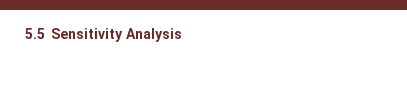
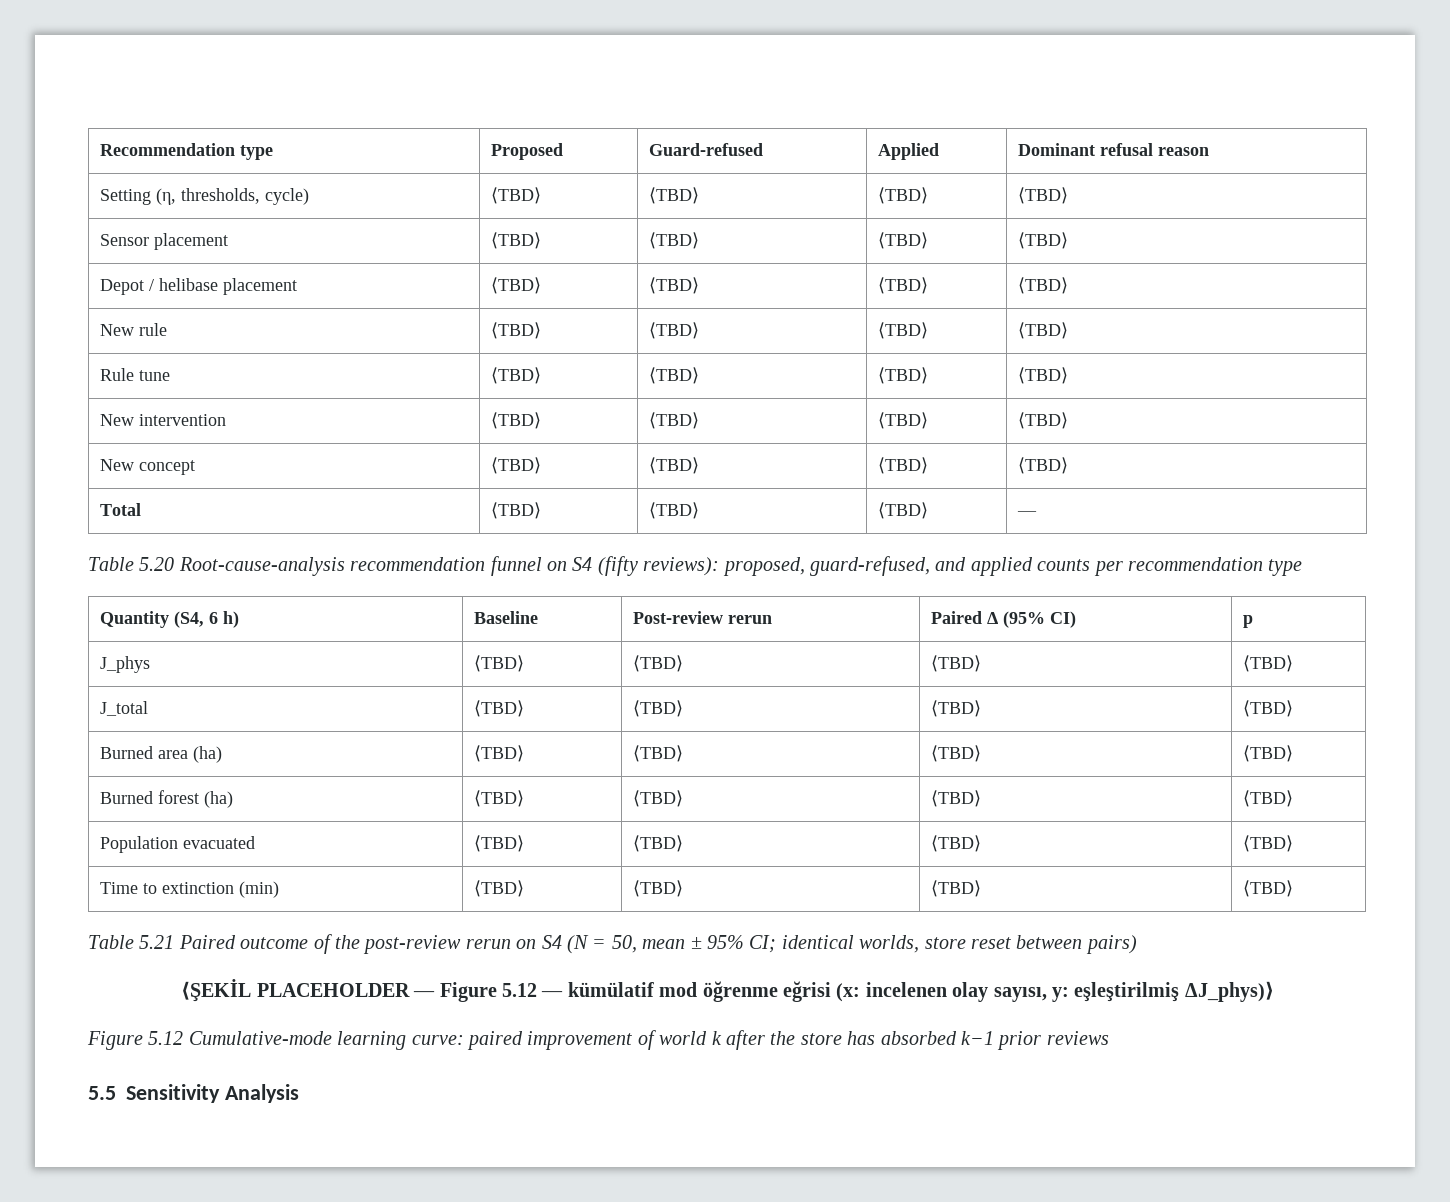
(25, 33) none -> [99,143,273,160] [490,143,563,160] [648,143,763,156] [877,143,939,160] [1017,143,1209,156] [99,188,309,205] [490,187,541,204] [648,187,699,204] [877,187,928,204] [1017,187,1068,204] [99,233,228,250] [490,232,541,249] [648,232,699,249] [877,232,928,249] [1017,232,1068,249] [99,278,297,295] [490,277,541,294] [648,277,699,294] [877,277,928,294] [1017,277,1068,294] [99,323,167,336] [490,322,541,339] [648,322,699,339] [877,322,928,339] [1017,322,1068,339] [99,368,170,381] [490,367,541,384] [648,367,699,384] [877,367,928,384] [1017,367,1068,384] [99,414,226,426] [490,412,541,429] [648,412,699,429] [877,412,928,429] [1017,412,1068,429] [99,459,195,475] [490,457,541,474] [648,457,699,474] [877,457,928,474] [1017,457,1068,474] [99,503,141,516] [490,502,541,519] [648,502,699,519] [877,502,928,519] [1016,511,1037,516] [88,556,1303,576] [99,611,239,628] [473,611,538,624] [632,611,772,624] [930,611,1076,628] [1242,615,1253,628] [99,656,150,673] [473,655,524,672] [632,655,683,672] [930,655,981,672] [1242,655,1293,672] [99,701,148,716] [473,700,524,717] [632,700,683,717] [930,700,981,717] [1242,700,1293,717] [99,746,222,763] [473,745,524,762] [632,745,683,762] [930,745,981,762] [1242,745,1293,762] [99,790,233,808] [473,790,524,807] [632,790,683,807] [930,790,981,807] [1242,790,1293,807] [99,836,255,853] [473,835,524,852] [632,835,683,852] [930,835,981,852] [1242,835,1293,852] [99,881,279,898] [473,880,524,897] [632,880,683,897] [930,880,981,897] [1242,880,1293,897] [88,934,1137,954] [181,979,1274,1002] [87,1030,1109,1050] Recommendation type | Proposed | Guard-refused | Applied | Dominant refusal reason // Setting (η, thresholds, cycle) | ⟨TBD⟩ | ⟨TBD⟩ | ⟨TBD⟩ | ⟨TBD⟩ // Sensor placement | ⟨TBD⟩ | ⟨TBD⟩ | ⟨TBD⟩ | ⟨TBD⟩ // Depot / helibase placement | ⟨TBD⟩ | ⟨TBD⟩ | ⟨TBD⟩ | ⟨TBD⟩ // New rule | ⟨TBD⟩ | ⟨TBD⟩ | ⟨TBD⟩ | ⟨TBD⟩ // Rule tune | ⟨TBD⟩ | ⟨TBD⟩ | ⟨TBD⟩ | ⟨TBD⟩ // New intervention | ⟨TBD⟩ | ⟨TBD⟩ | ⟨TBD⟩ | ⟨TBD⟩ // New concept | ⟨TBD⟩ | ⟨TBD⟩ | ⟨TBD⟩ | ⟨TBD⟩ // Total | ⟨TBD⟩ | ⟨TBD⟩ | ⟨TBD⟩ | — // Table 5.20 Root-cause-analysis recommendation funnel on S4 (fifty reviews): proposed, guard-refused, and applied counts per recommendation type // Quantity (S4, 6 h) | Baseline | Post-review rerun | Paired Δ (95% CI) | p // J_phys | ⟨TBD⟩ | ⟨TBD⟩ | ⟨TBD⟩ | ⟨TBD⟩ // J_total | ⟨TBD⟩ | ⟨TBD⟩ | ⟨TBD⟩ | ⟨TBD⟩ // Burned area (ha) | ⟨TBD⟩ | ⟨TBD⟩ | ⟨TBD⟩ | ⟨TBD⟩ // Burned forest (ha) | ⟨TBD⟩ | ⟨TBD⟩ | ⟨TBD⟩ | ⟨TBD⟩ // Population evacuated | ⟨TBD⟩ | ⟨TBD⟩ | ⟨TBD⟩ | ⟨TBD⟩ // Time to extinction (min) | ⟨TBD⟩ | ⟨TBD⟩ | ⟨TBD⟩ | ⟨TBD⟩ // Table 5.21 Paired outcome of the post-review rerun on S4 (N = 50, mean ± 95% CI; identical worlds, store reset between pairs) // ⟨ŞEKİL PLACEHOLDER — Figure 5.12 — kümülatif mod öğrenme eğrisi (x: incelenen olay sayısı, y: eşleştirilmiş ΔJ_phys)⟩ // Figure 5.12 Cumulative-mode learning curve: paired improvement of world k after the store has absorbed k−1 prior reviews //

